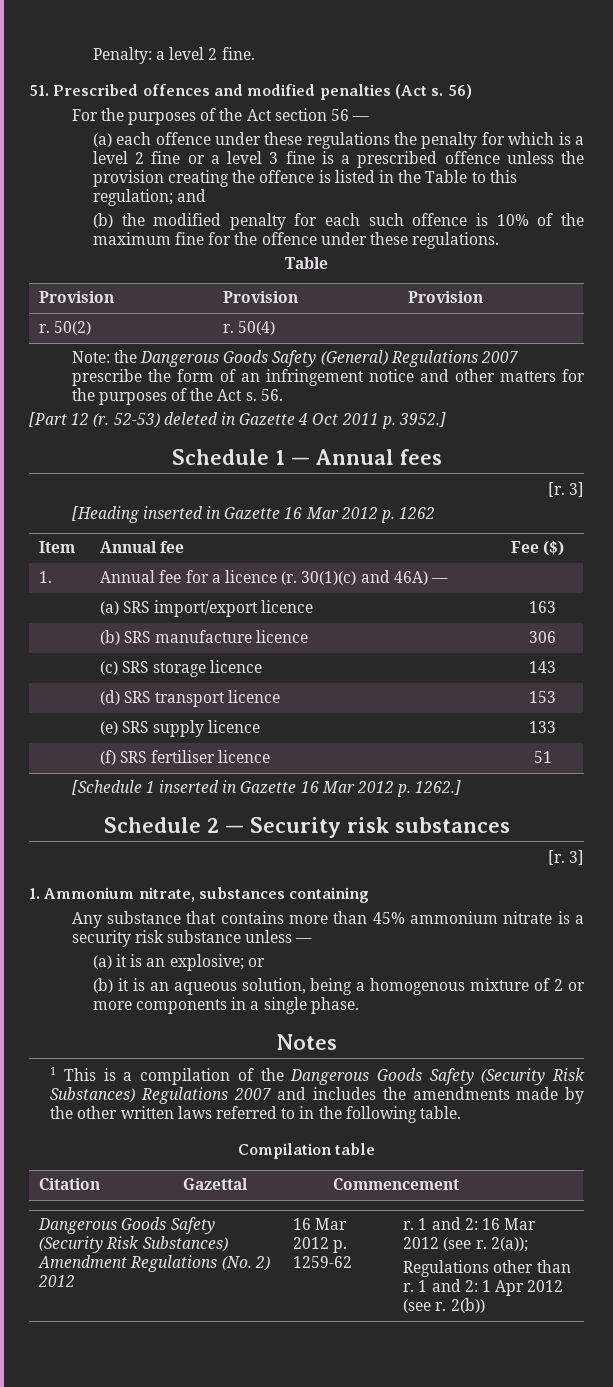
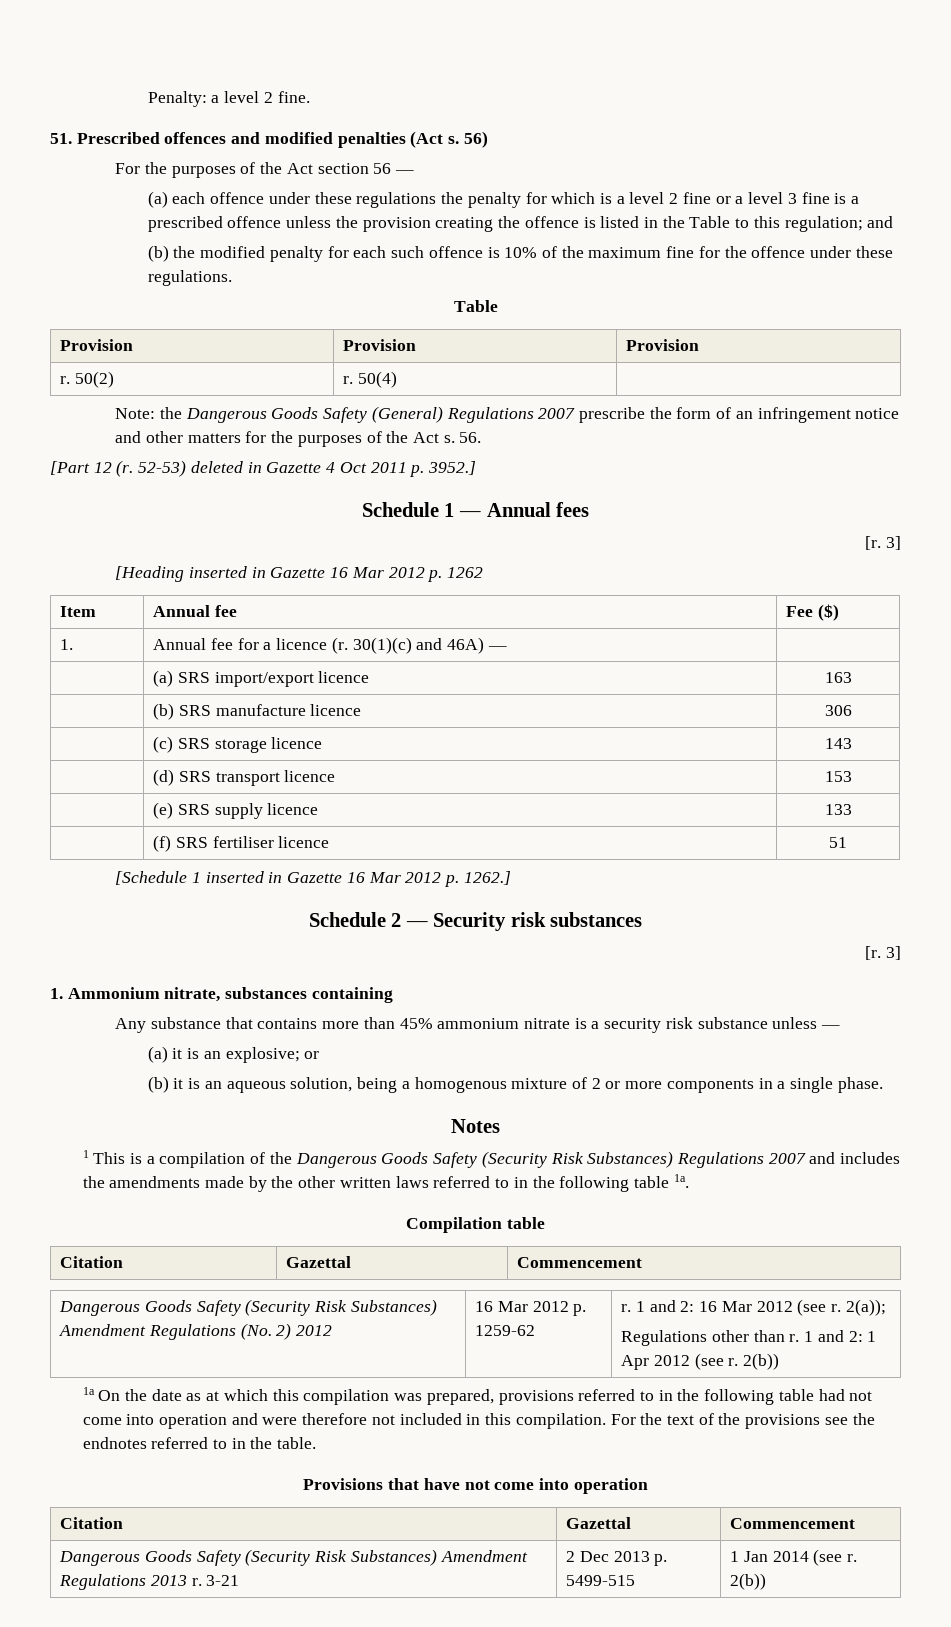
[419,1106,461,1119] table. -> [634,1174,689,1188] table 1a.
(485, 1305) none -> [82,1387,873,1405] [82,1413,875,1429] [82,1437,317,1449] [303,1478,648,1494] [60,1517,124,1529] [566,1517,632,1529] [730,1518,856,1529] [59,1549,528,1566] [59,1574,240,1590] [566,1551,668,1566] [566,1575,636,1586] [730,1549,858,1566] [730,1573,767,1590] // 1a On the date as at which this compilation was prepared, provisions referred to in the following table had not come into operation and were therefore not included in this compilation. For the text of the provisions see the endnotes referred to in the table. // Provisions that have not come into operation // Citation | Gazettal | Commencement // Dangerous Goods Safety (Security Risk Substances) Amendment Regulations 2013 r. 3-21 | 2 Dec 2013 p. 5499-515 | 1 Jan 2014 (see r. 2(b))

